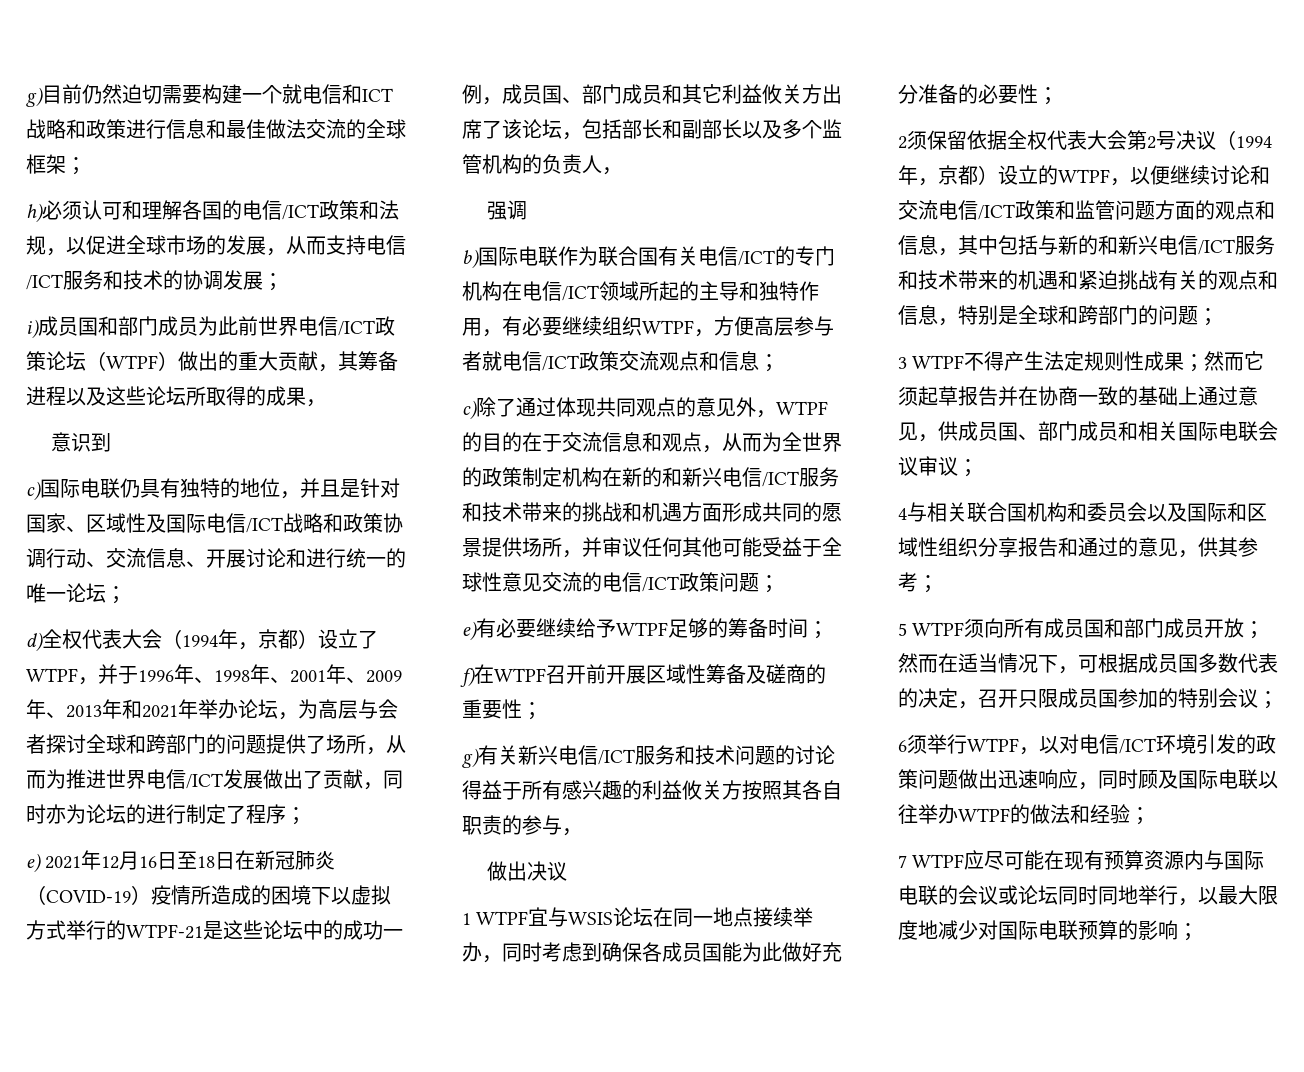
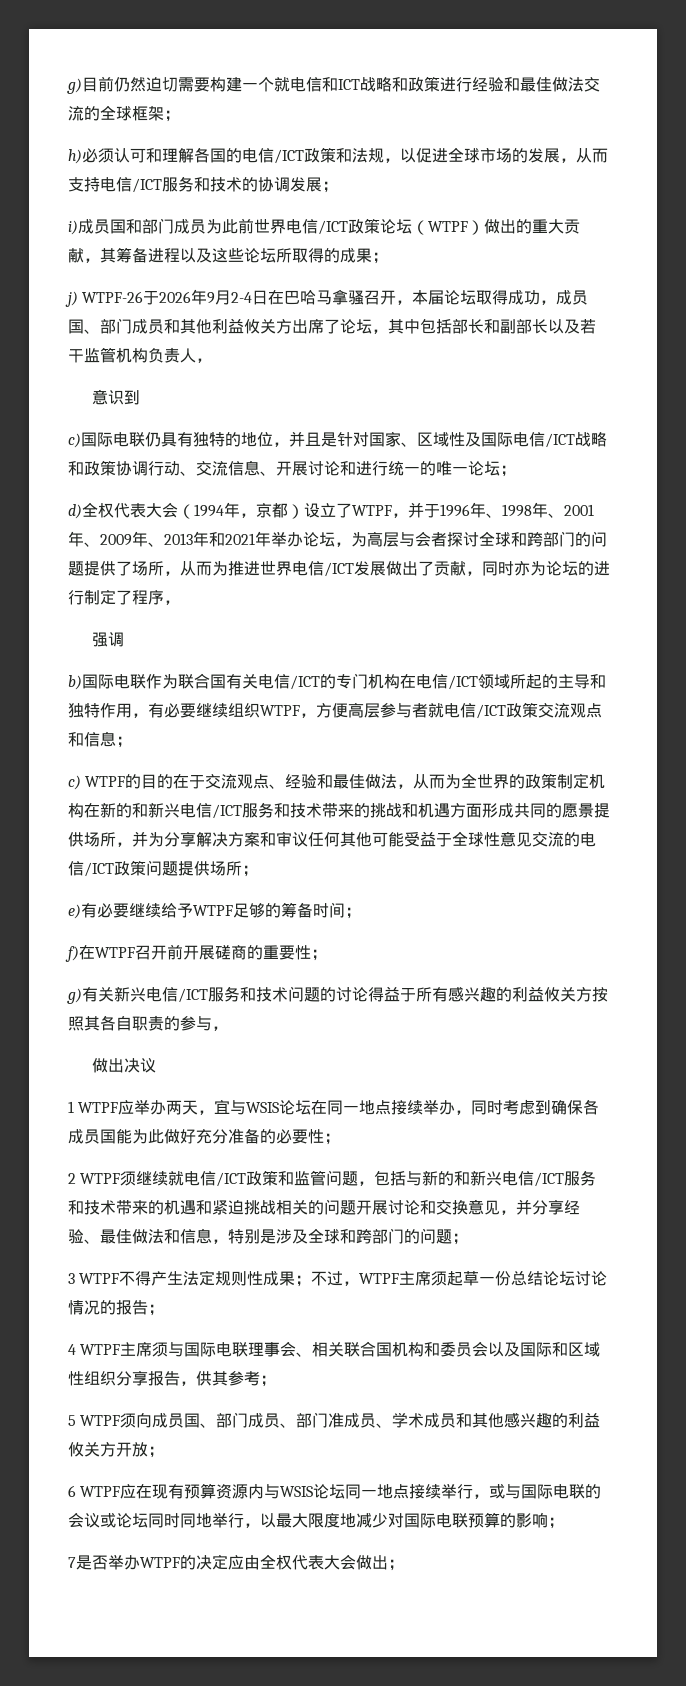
[166,119,206,139] 信息 -> [472,77,504,92] 经验
(306, 396) none -> [372,252,388,264] [65,289,589,307] [68,318,596,334] [68,347,196,363] ； // j) WTPF-26于2026年9月2-4日在巴哈马拿骚召开，本届论坛取得成功，成员国、部门成员和其他利益攸关方出席了论坛，其中包括部长和副部长以及若干监管机构负责人
[286,807,306,825] [26,850,336,873] [26,885,391,905] [26,920,403,940] [462,84,842,105] [462,119,842,140] [462,154,602,174] ； // e) 2021年12月16日至18日在新冠肺炎（COVID-19）疫情所造成的困境下以虚拟方式举行的WTPF-21是这些论坛中的成功一例，成员国、部门成员和其它利益攸关方出席了该论坛，包括部长和副部长以及多个监管机构的负责人 -> (164, 597) none
[476,397,776,418] 除了通过体现共同观点的意见外， -> (81, 782) none
[602,432,702,452] 信息和观点 -> [237,774,398,789] 观点、经验和最佳做法
(602, 547) none -> [148,832,276,847] 为分享解决方案和
(759, 582) none -> [178,861,242,876] 提供场所
[646,664,766,684] 区域性筹备及 -> (215, 952) none
(529, 918) none -> [118,1100,215,1115] 应举办两天，
[907,130,1272,150] [898,165,1270,186] [898,200,938,220] 须保留依据全权代表大会第2号决议（1994年，京都）设立的WTPF，以便继续讨论和交流 -> [80,1171,185,1186] WTPF须继续就
[1155,200,1275,220] [898,235,998,256] 方面的观点和信息，其中 -> [358,1181,375,1186] ，
[1158,270,1258,290] 有关的观点 -> [276,1199,580,1215] [68,1229,164,1244] 相关的问题开展讨论和交换意见，并分享经验、最佳做法
(1018, 315) none -> [276,1229,308,1244] 涉及
[1204,351,1265,371] [898,386,1258,406] [898,421,1278,442] [898,456,978,477] [898,502,927,522] 然而它须起草报告并在协商一致的基础上通过意见，供成员国、部门成员和相关国际电联会议审议； // 4与 -> [311,1271,608,1286] [68,1300,164,1316] [68,1341,313,1357] 不过，WTPF主席须起草一份总结论坛讨论情况的报告； // 4 WTPF主席须与国际电联理事会、
[1058,537,1178,557] 和通过的意见 -> (180, 1378) none
[1004,618,1265,639] [898,653,1278,674] [898,688,1278,709] [898,734,1276,755] [898,769,1278,790] [898,804,1150,825] [898,850,1045,870] 所有成员国和部门成员开放；然而在适当情况下，可根据成员国多数代表的决定，召开只限成员国参加的特别会议； // 6须举行WTPF，以对电信/ICT环境引发的政策问题做出迅速响应，同时顾及国际电联以往举办WTPF的做法和经验； // 7 WTPF应尽可能 -> [152,1412,601,1428] [68,1442,164,1458] [68,1484,137,1499] 成员国、部门成员、部门准成员、学术成员和其他感兴趣的利益攸关方开放； // 6 WTPF应
(1225, 860) none -> [280,1484,522,1499] WSIS论坛同一地点接续举行，或与
(1198, 932) none -> [68,1554,404,1571] // 7是否举办WTPF的决定应由全权代表大会做出；

